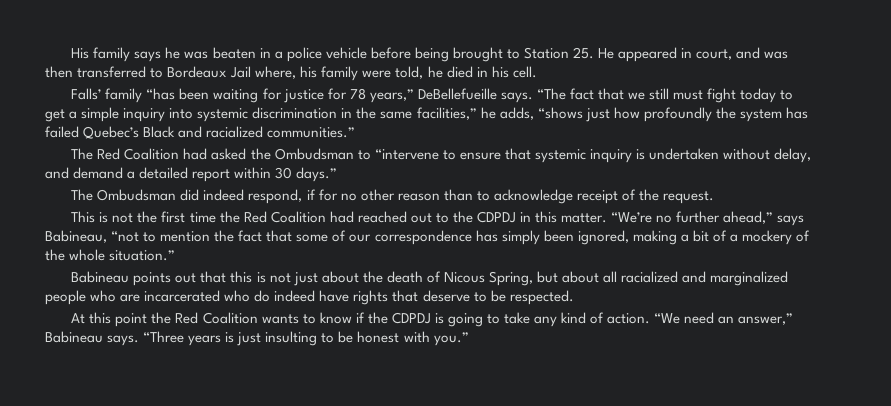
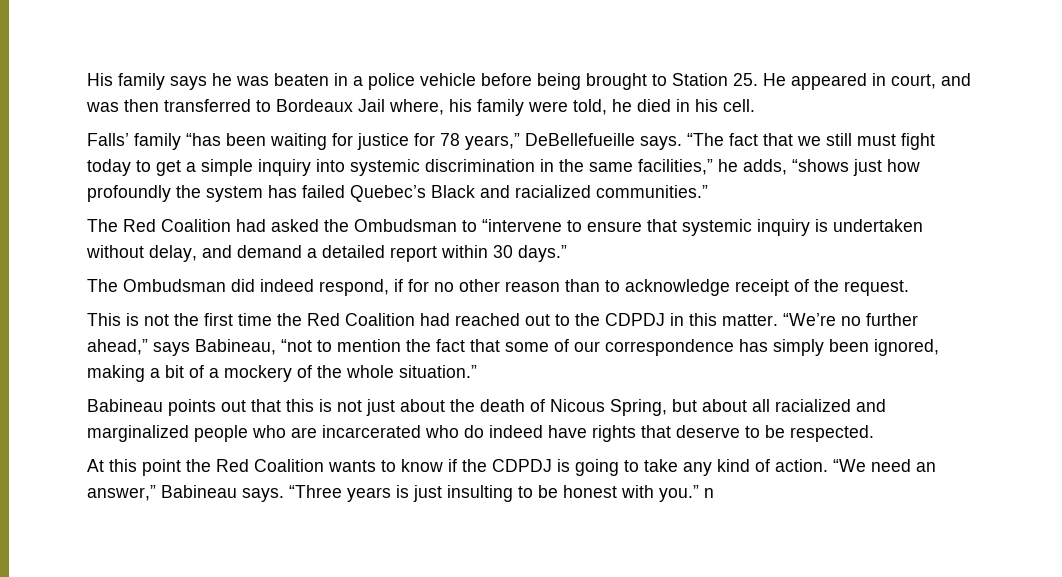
(469, 339) none -> [704,488,714,498] n

